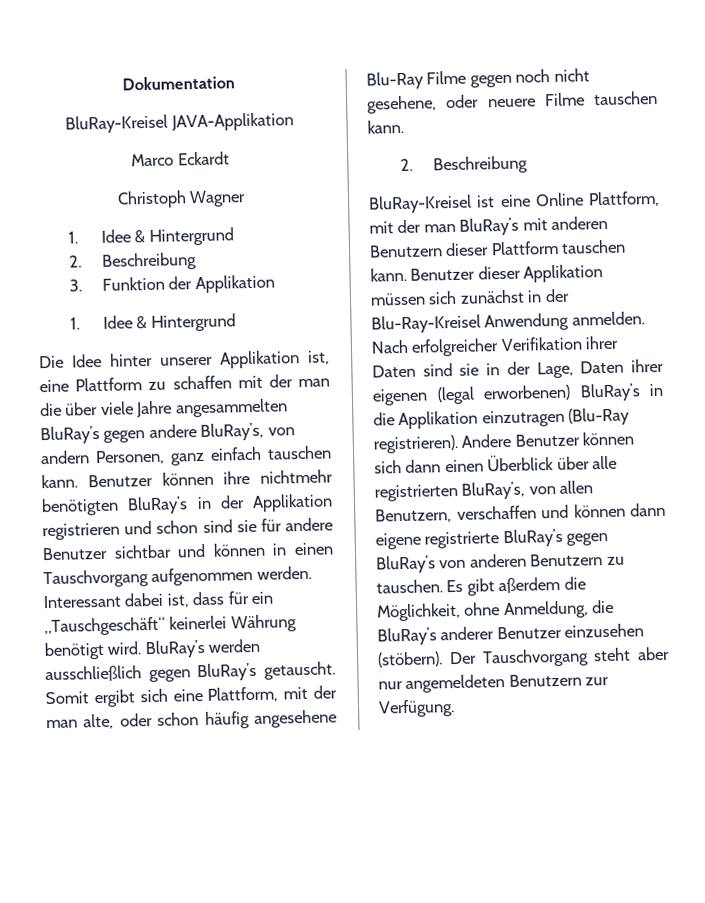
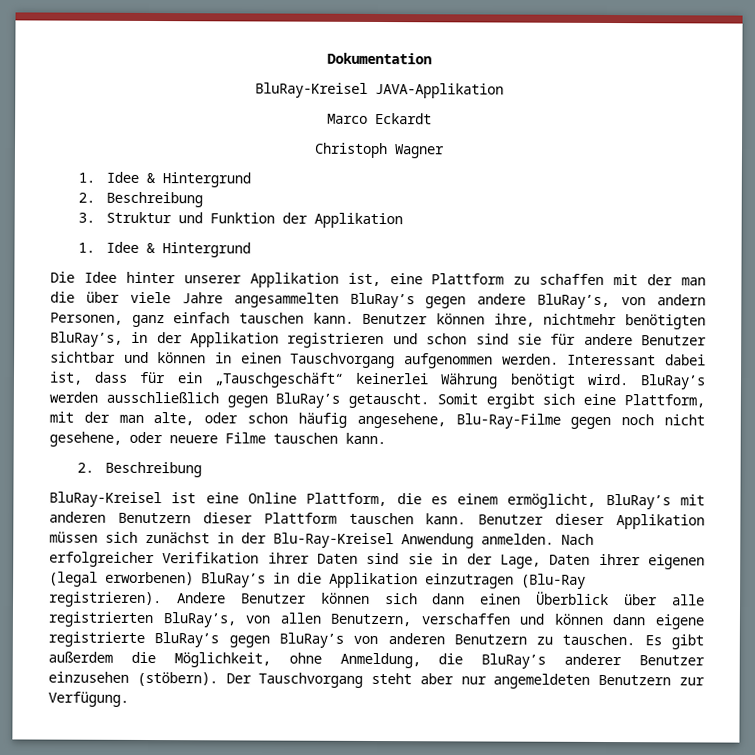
(83, 285) none -> [105,211,203,224] Struktur und
[223,471,251,485] ihre -> [493,313,535,327] ihre,
[127,496,189,515] BluRay’s -> [50,331,123,347] BluRay’s,
[254,709,337,728] [366,70,467,90] angesehene Blu-Ray Filme -> [356,412,561,429] angesehene, Blu-Ray-Filme
[369,219,456,234] mit der man -> [396,493,597,509] die es einem ermöglicht,
[498,576,561,594] aßerdem -> [48,651,113,663] außerdem

